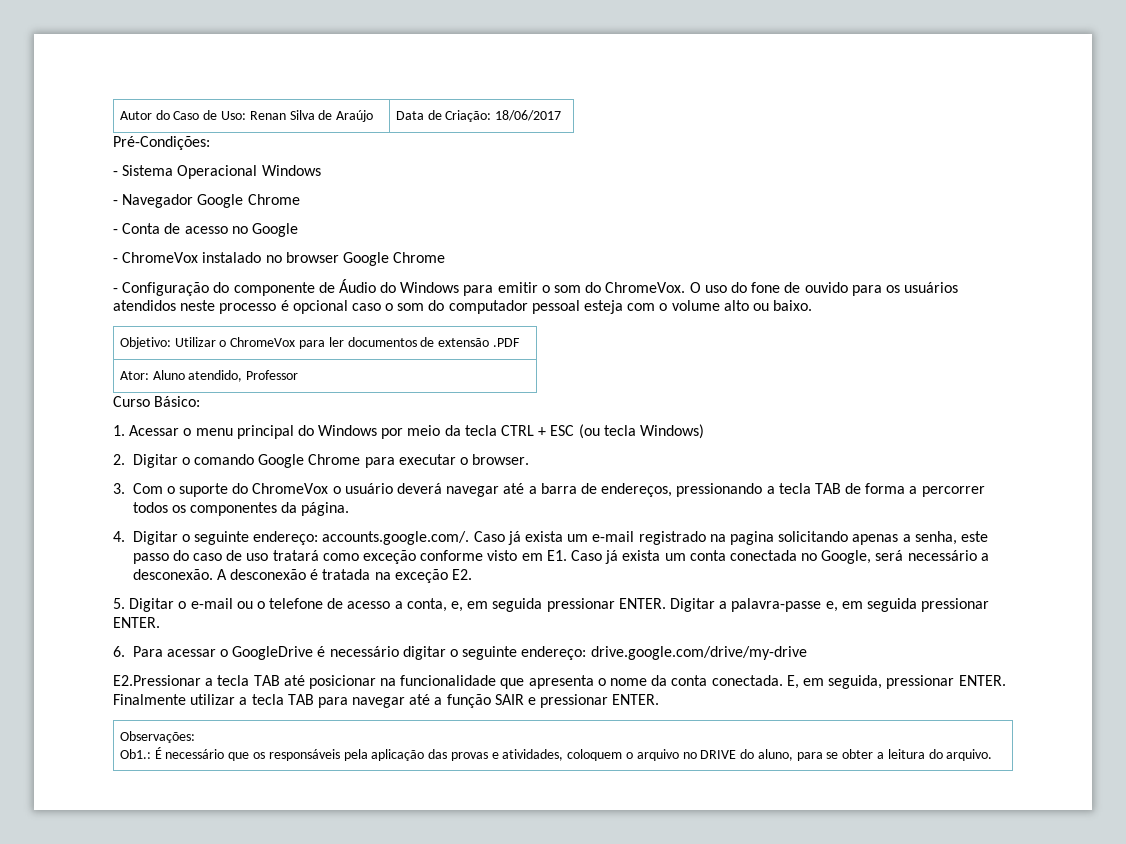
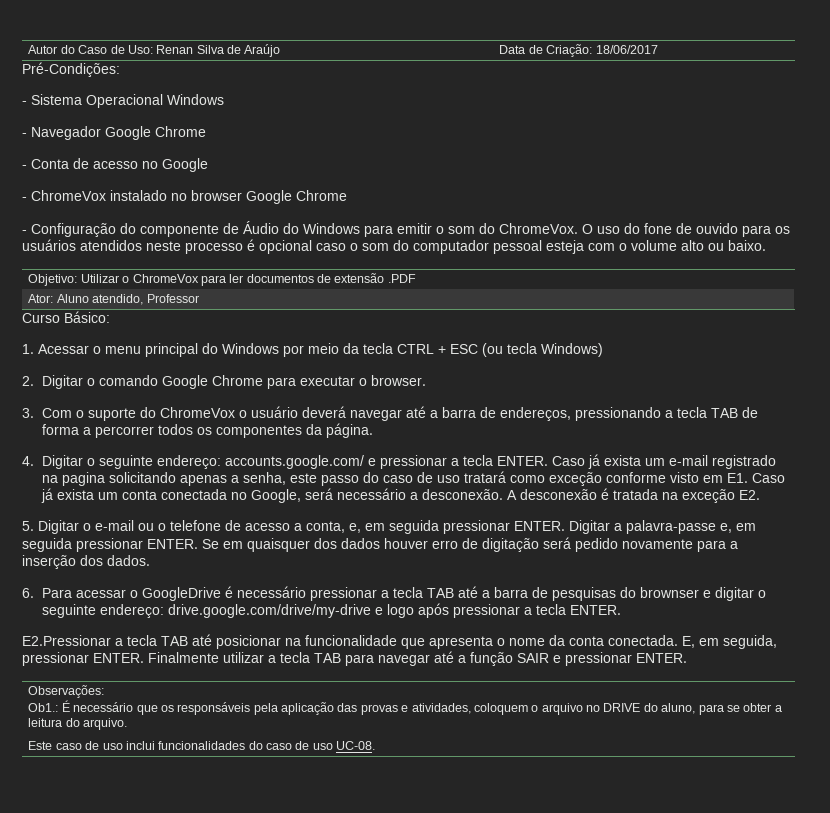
[322,531,470,545] accounts.google.com/. -> [224,455,548,469] accounts.google.com/ e pressionar a tecla ENTER.
(160, 622) none -> [202,537,738,552] [22,555,150,569] Se em quaisquer dos dados houver erro de digitação será pedido novamente para a inserção dos dados.
(399, 651) none -> [309,586,711,601] pressionar a tecla TAB até a barra de pesquisas do brownser e
(807, 653) none -> [374,603,621,618] e logo após pressionar a tecla ENTER.
(993, 755) none -> [28,741,376,750] // Este caso de uso inclui funcionalidades do caso de uso UC-08.

